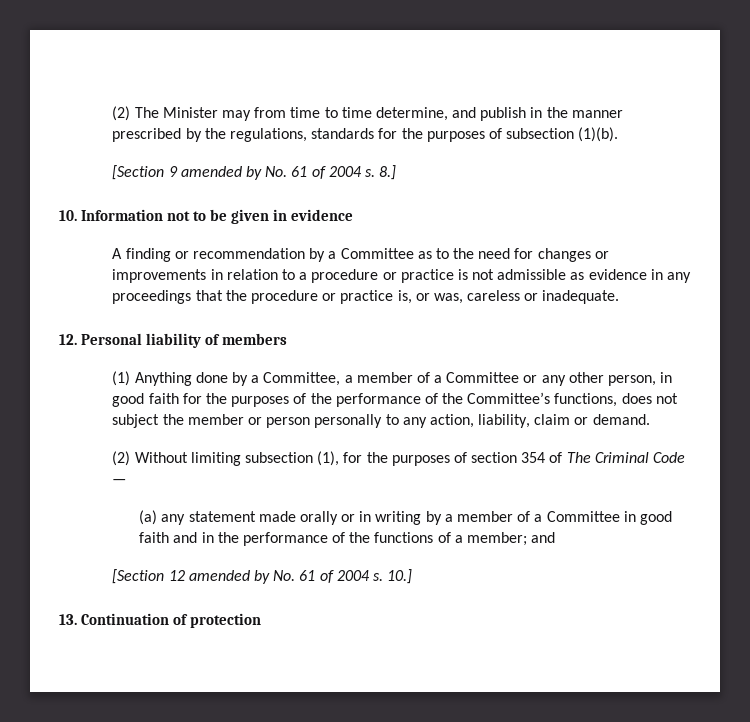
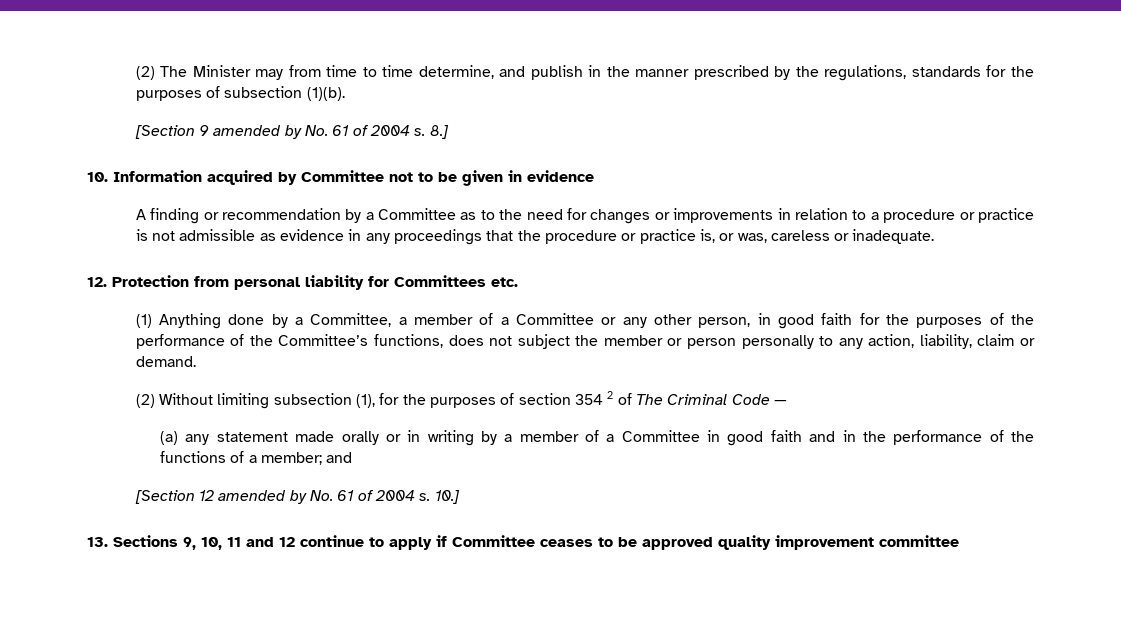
(164, 215) none -> [207,170,384,185] acquired by Committee
[81,333,288,348] Personal liability of members -> [112,275,518,290] Protection from personal liability for Committees etc.
(546, 457) none -> [607,391,614,399] 2
[81,613,262,628] Continuation of protection -> [113,535,959,550] Sections 9, 10, 11 and 12 continue to apply if Committee ceases to be approved quality improvement committee

